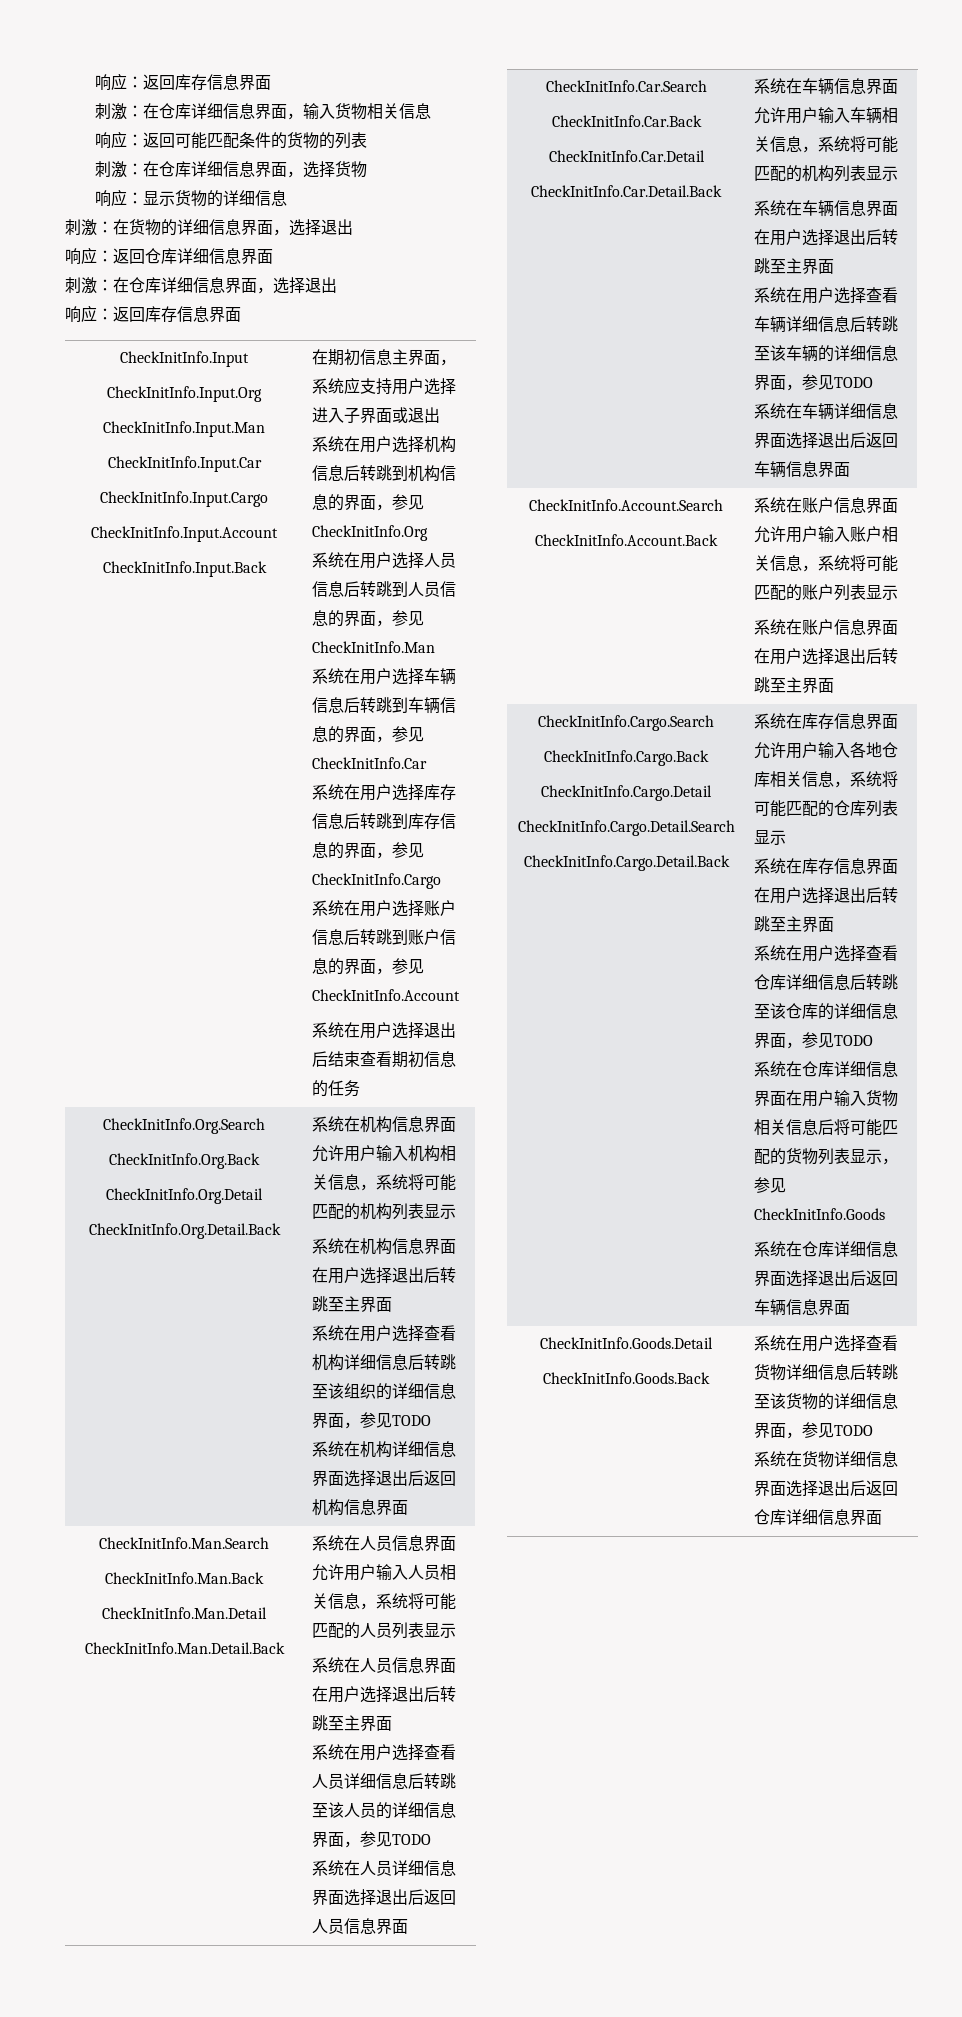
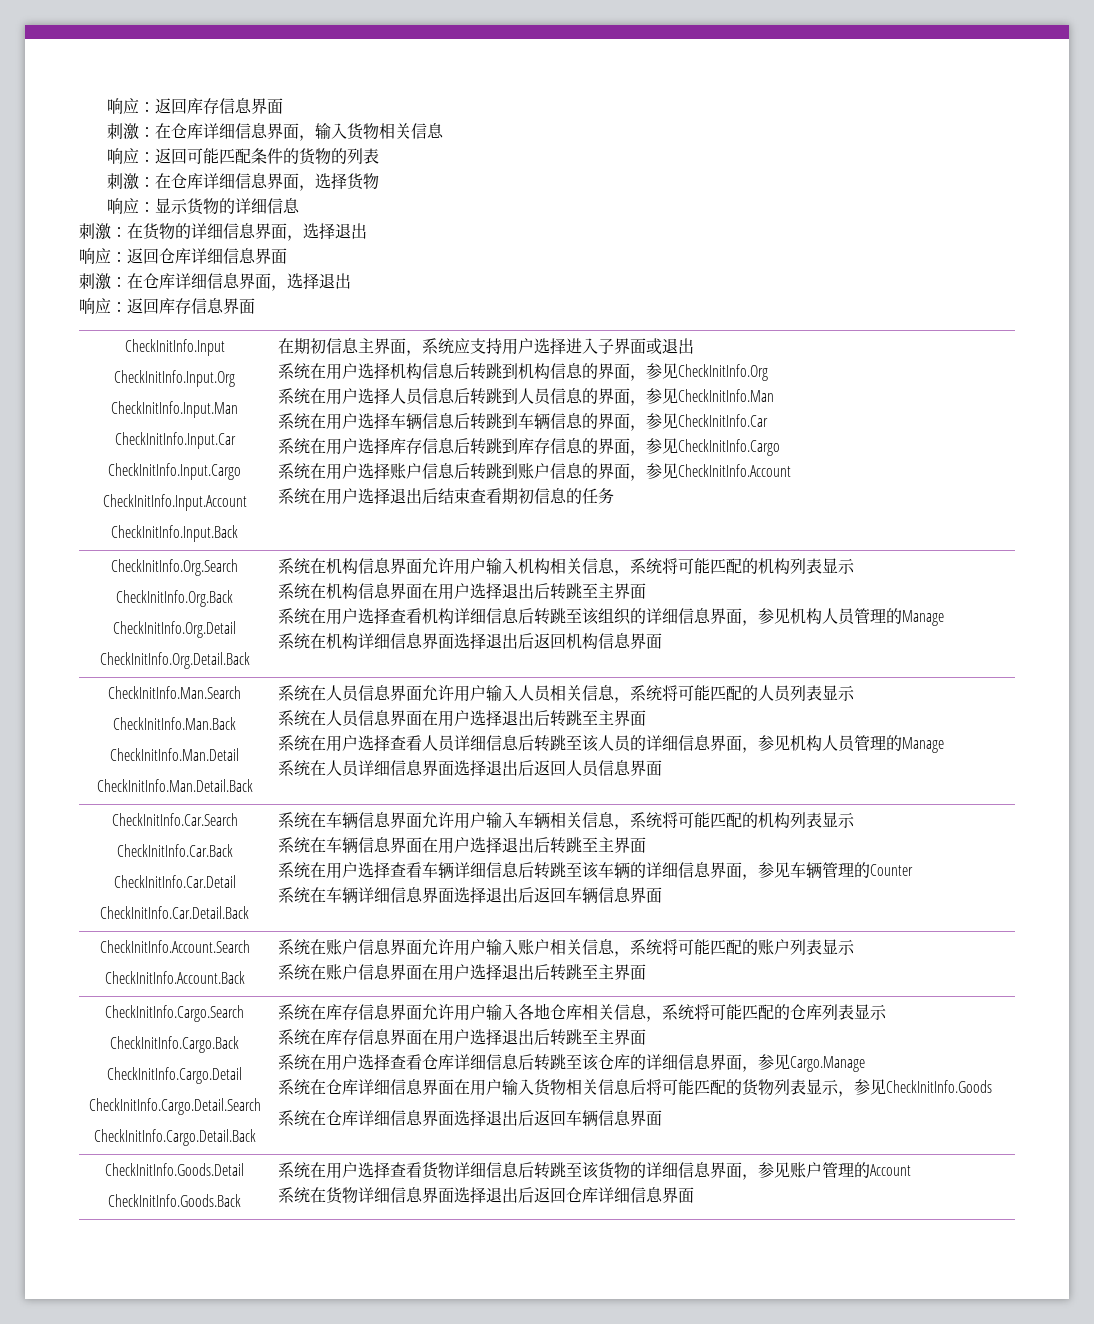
[391,1415,431,1426] TODO -> [789,608,944,626] 机构人员管理的Manage
[391,1834,431,1845] TODO -> [789,735,944,753] 机构人员管理的Manage
[833,377,873,388] TODO -> [789,862,913,879] 车辆管理的Counter
[833,1035,873,1046] TODO -> [789,1056,865,1072] Cargo.Manage
[833,1425,873,1436] TODO -> [789,1162,911,1178] 账户管理的Account

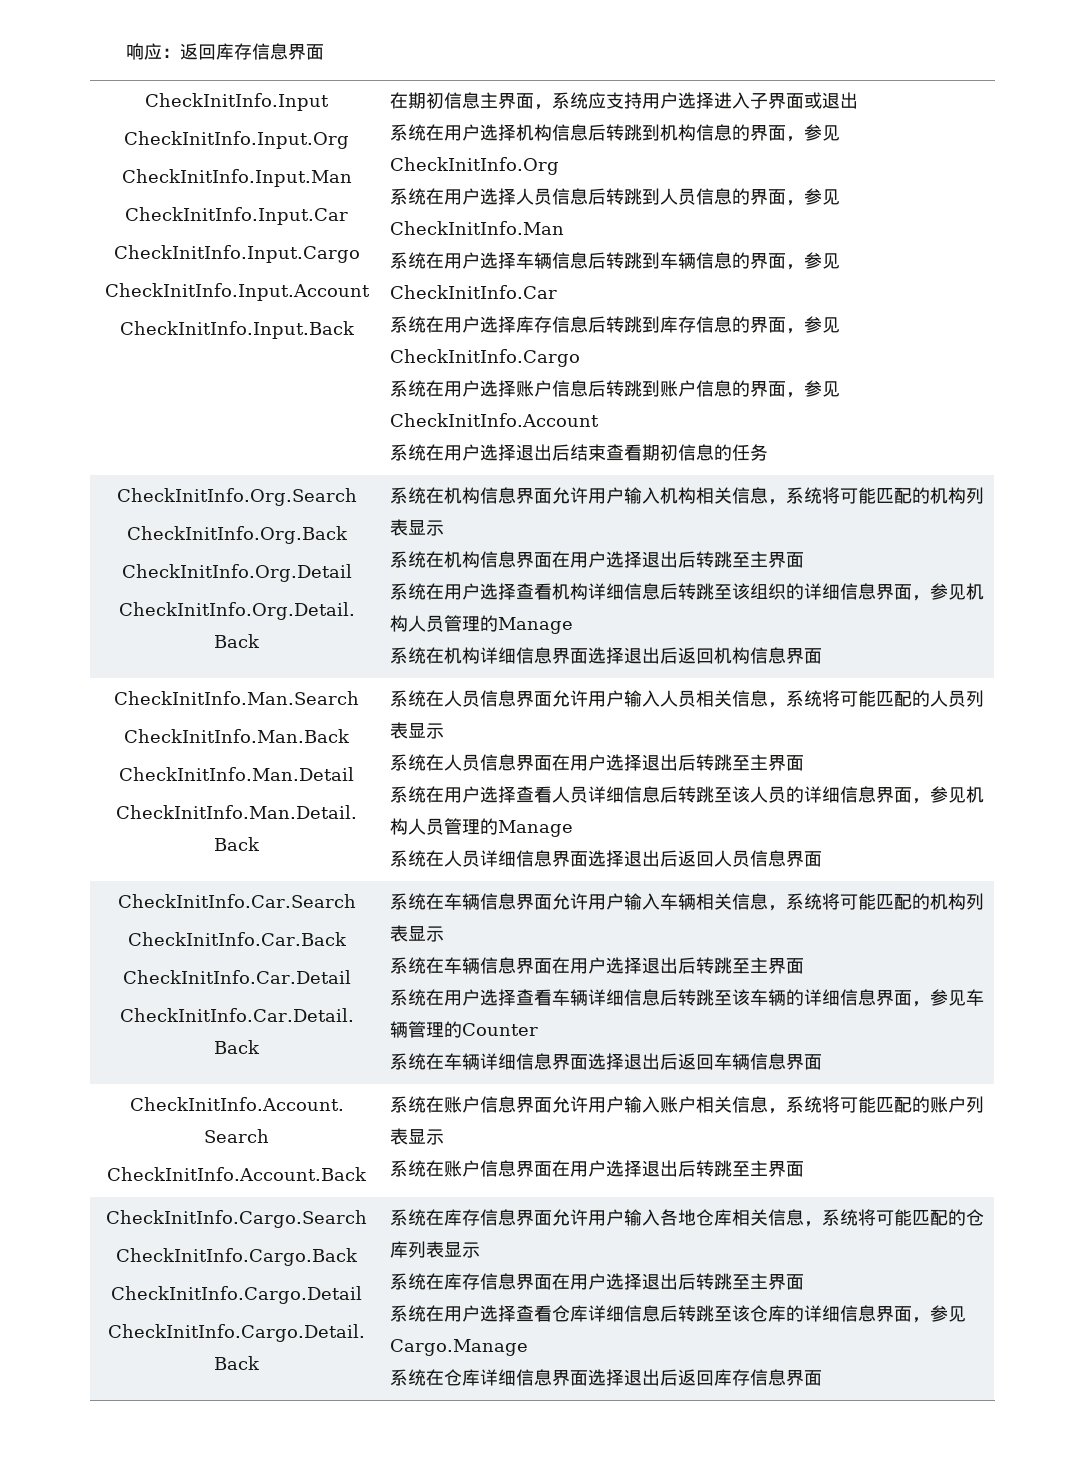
[107,98,284,114] [107,123,445,141] [107,148,380,165] [107,173,380,191] [107,198,301,215] [79,223,367,241] [79,248,287,264] [79,273,351,291] [79,298,255,314] 响应：返回库存信息界面 // 刺激：在仓库详细信息界面，输入货物相关信息 // 响应：返回可能匹配条件的货物的列表 // 刺激：在仓库详细信息界面，选择货物 // 响应：显示货物的详细信息 // 刺激：在货物的详细信息界面，选择退出 // 响应：返回仓库详细信息界面 // 刺激：在仓库详细信息界面，选择退出 // 响应：返回库存信息界面 -> [125,43,324,60] 响应：返回库存信息界面
[88,1098,261,1115] // CheckInitInfo.Cargo.Detail.Search -> (362, 1295) none
[277,1079,992,1097] // 系统在仓库详细信息界面在用户输入货物相关信息后将可能匹配的货物列表显示，参见CheckInitInfo.Goods -> (529, 1347) none
[565,1110,662,1127] [105,1163,245,1176] [108,1194,242,1207] [277,1162,911,1180] [277,1187,694,1204] 车辆信息界面 // CheckInitInfo.Goods.Detail // CheckInitInfo.Goods.Back | 系统在用户选择查看货物详细信息后转跳至该货物的详细信息界面，参见账户管理的Account // 系统在货物详细信息界面选择退出后返回仓库详细信息界面 -> [714,1369,823,1386] 库存信息界面

